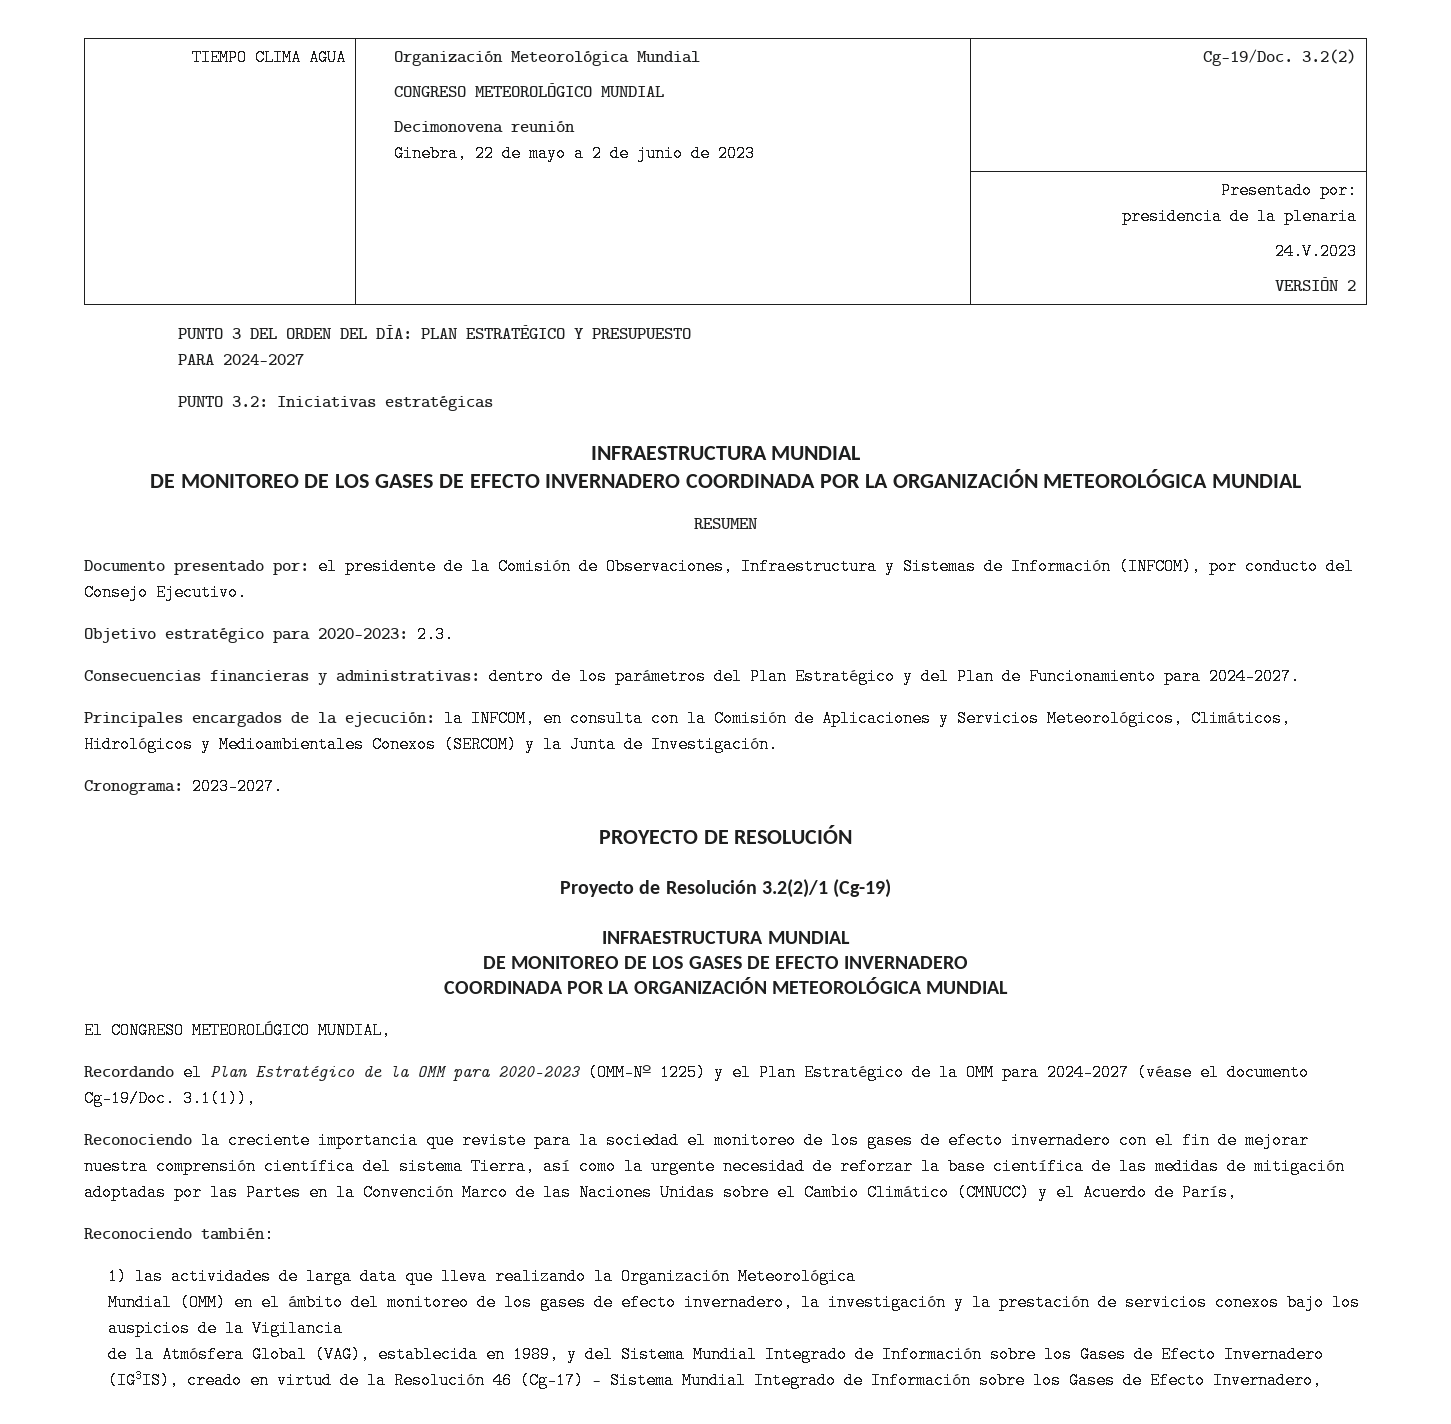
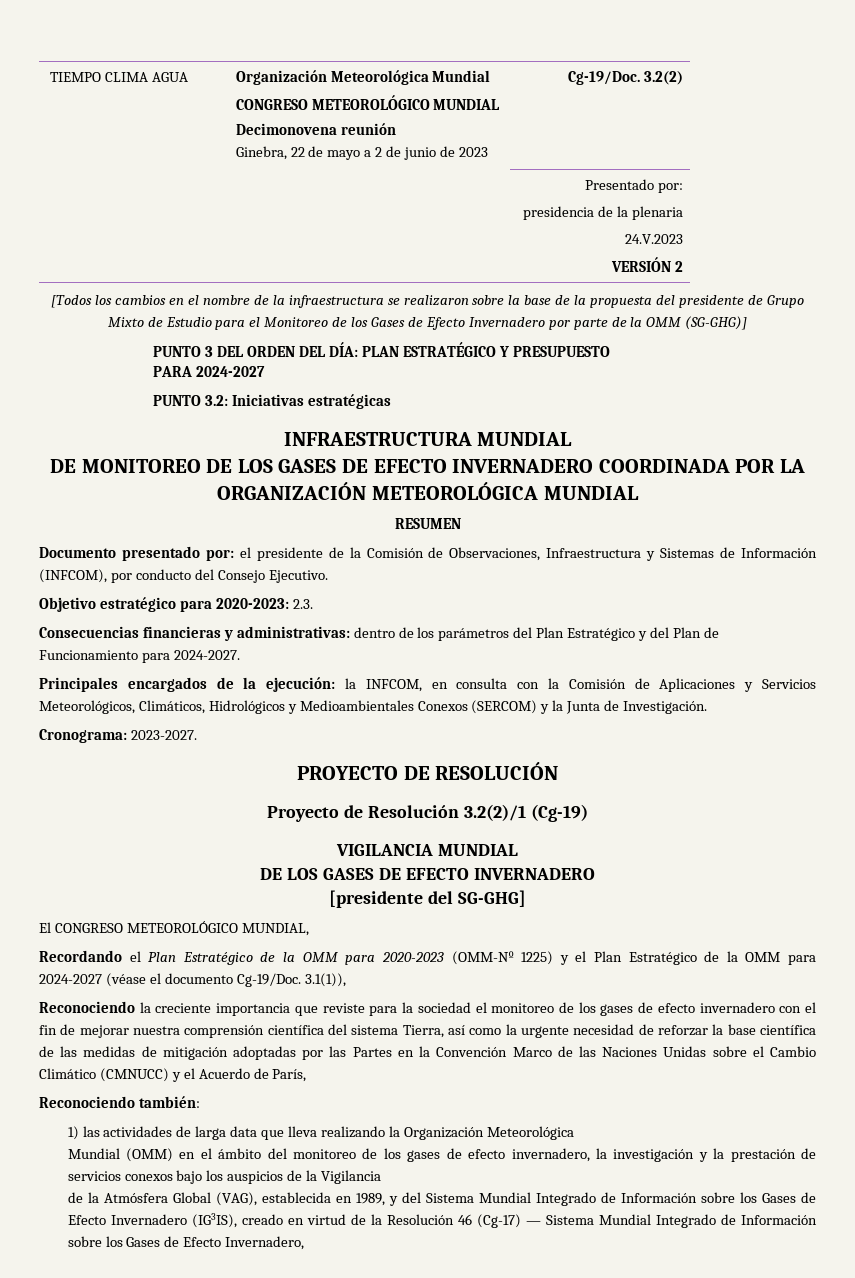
(1356, 285) none -> [51,295,804,308] [107,316,748,330] // [Todos los cambios en el nombre de la infraestructura se realizaron sobre la base de la propuesta del presidente de Grupo Mixto de Estudio para el Monitoreo de los Gases de Efecto Invernadero por parte de la OMM (SG-GHG)]
[602,931,850,944] [482,956,648,969] INFRAESTRUCTURA MUNDIAL // DE MONITOREO DE -> [336,844,518,856] [260,868,283,880] VIGILANCIA MUNDIAL // DE
[443,977,1009,994] COORDINADA POR LA ORGANIZACIÓN METEOROLÓGICA MUNDIAL -> [329,890,526,908] [presidente del SG-GHG]

